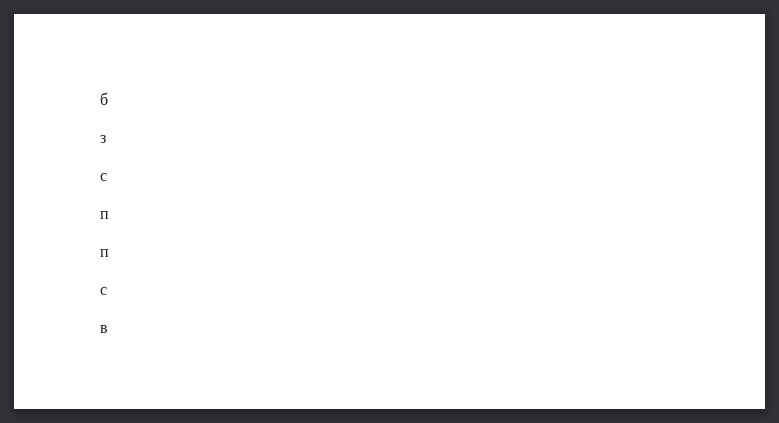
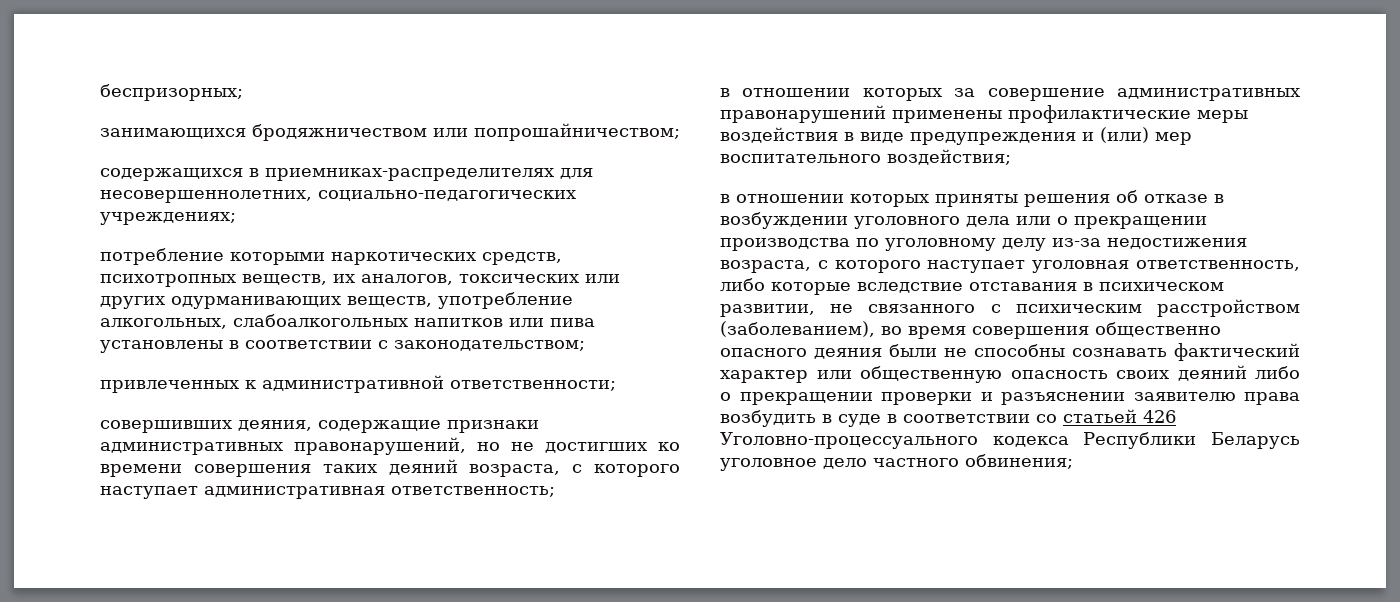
[100,92,108,105] [100,135,106,143] [100,173,107,181] [100,211,109,219] [100,249,109,257] [100,287,107,295] [100,325,108,333] б // з // с // п // п // с // в -> [100,84,243,101] [100,123,680,141] [100,168,593,181] [100,190,576,203] [100,212,236,225] [100,248,562,265] [100,274,620,287] [100,292,573,309] [100,314,595,329] [100,340,585,353] [100,375,616,393] [100,420,539,433] [100,437,680,455] [100,459,680,477] [100,486,555,499] [720,88,1300,101] [720,105,1248,123] [720,127,1192,145] [720,149,1011,165] [720,190,1224,207] [720,212,1207,229] [720,238,1247,251] [720,260,1300,273] [720,278,1224,295] [720,299,1300,317] [720,321,1221,339] [720,343,1300,361] [720,365,1300,383] [720,392,1300,405] [720,409,1176,427] [720,432,1300,449] [720,454,1073,471] беспризорных; // занимающихся бродяжничеством или попрошайничеством; // содержащихся в приемниках-распределителях для несовершеннолетних, социально-педагогических учреждениях; // потребление которыми наркотических средств, психотропных веществ, их аналогов, токсических или других одурманивающих веществ, употребление алкогольных, слабоалкогольных напитков или пива установлены в соответствии с законодательством; // привлеченных к административной ответственности; // совершивших деяния, содержащие признаки административных правонарушений, но не достигших ко времени совершения таких деяний возраста, с которого наступает административная ответственность; // в отношении которых за совершение административных правонарушений применены профилактические меры воздействия в виде предупреждения и (или) мер воспитательного воздействия; // в отношении которых приняты решения об отказе в возбуждении уголовного дела или о прекращении производства по уголовному делу из-за недостижения возраста, с которого наступает уголовная ответственность, либо которые вследствие отставания в психическом развитии, не связанного с психическим расстройством (заболеванием), во время совершения общественно опасного деяния были не способны сознавать фактический характер или общественную опасность своих деяний либо о прекращении проверки и разъяснении заявителю права возбудить в суде в соответствии со статьей 426 Уголовно-процессуального кодекса Республики Беларусь уголовное дело частного обвинения;

